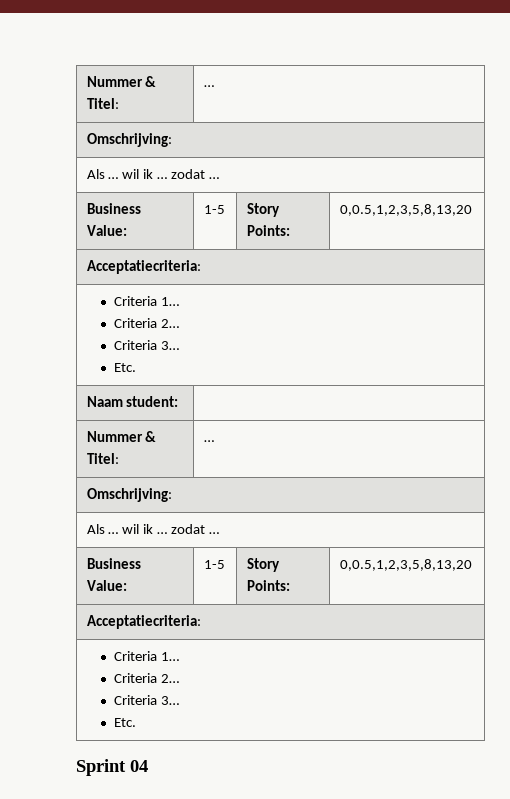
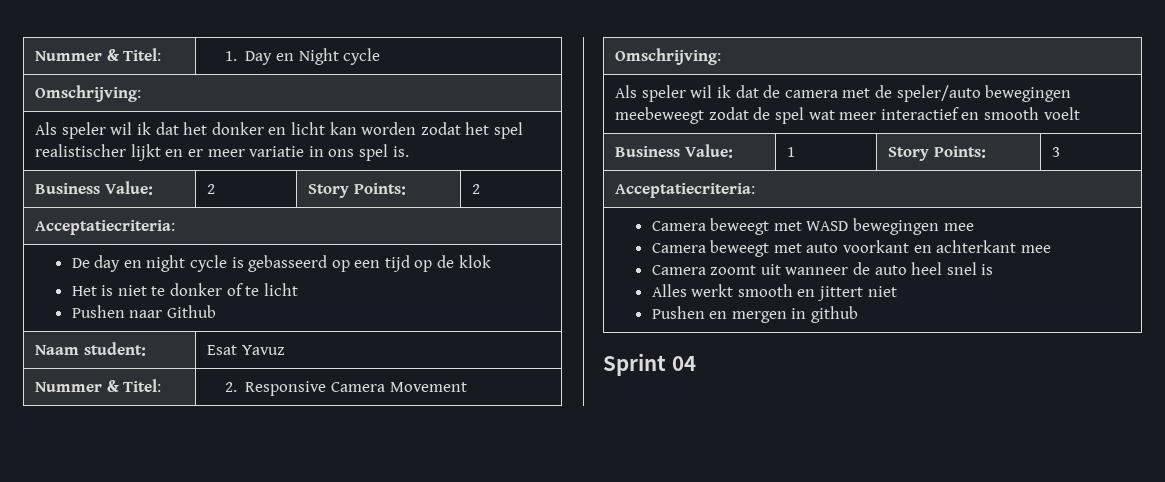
[86,76,157,87] [86,98,119,109] [203,85,214,87] [86,133,172,147] [86,169,220,179] [86,203,141,214] [86,225,127,236] [203,205,225,214] [246,203,280,217] [246,225,290,236] [339,204,472,216] [86,260,201,274] [114,296,180,306] [114,318,180,328] [114,340,180,350] [114,363,137,372] Nummer & Titel: | … // Omschrijving: // Als … wil ik … zodat … // Business Value: | 1-5 | Story Points: | 0,0.5,1,2,3,5,8,13,20 // Acceptatiecriteria: // Criteria 1… // Criteria 2… // Criteria 3… // Etc. -> [35,48,162,61] [224,48,381,65] [35,85,142,102] [35,122,523,139] [35,144,409,161] [35,181,153,195] [207,184,216,194] [308,183,406,198] [472,184,481,194] [35,220,176,235] [71,255,491,272] [71,283,298,296] [71,305,216,318] Nummer & Titel: | 1. Day en Night cycle // Omschrijving: // Als speler wil ik dat het donker en licht kan worden zodat het spel realistischer lijkt en er meer variatie in ons spel is. // Business Value: | 2 | Story Points: | 2 // Acceptatiecriteria: // De day en night cycle is gebasseerd op een tijd op de klok // Het is niet te donker of te licht // Pushen naar Github
[86,431,157,442] [86,453,119,464] [203,440,214,442] [86,488,172,502] [86,524,220,534] [86,558,141,569] [86,580,127,591] [203,560,225,569] [246,558,280,572] [246,580,290,591] [339,559,472,571] [86,615,201,629] [114,651,180,661] [114,673,180,683] [114,695,180,705] [114,718,137,727] // Nummer & Titel: | … // Omschrijving: // Als … wil ik … zodat … // Business Value: | 1-5 | Story Points: | 0,0.5,1,2,3,5,8,13,20 // Acceptatiecriteria: // Criteria 1… // Criteria 2… // Criteria 3… // Etc. -> [207,345,285,355] [35,379,162,392] [224,381,467,396] [615,48,722,65] [615,85,1072,102] [615,107,1080,124] [615,144,733,158] [787,147,796,157] [888,146,986,161] [1052,147,1061,157] [615,183,756,198] [651,218,974,235] [651,240,1051,257] [651,262,994,275] [651,284,897,301] [651,306,858,323] Esat Yavuz // Nummer & Titel: | 2. Responsive Camera Movement // Omschrijving: // Als speler wil ik dat de camera met de speler/auto bewegingen meebeweegt zodat de spel wat meer interactief en smooth voelt // Business Value: | 1 | Story Points: | 3 // Acceptatiecriteria: // Camera beweegt met WASD bewegingen mee // Camera beweegt met auto voorkant en achterkant mee // Camera zoomt uit wanneer de auto heel snel is // Alles werkt smooth en jittert niet // Pushen en mergen in github

